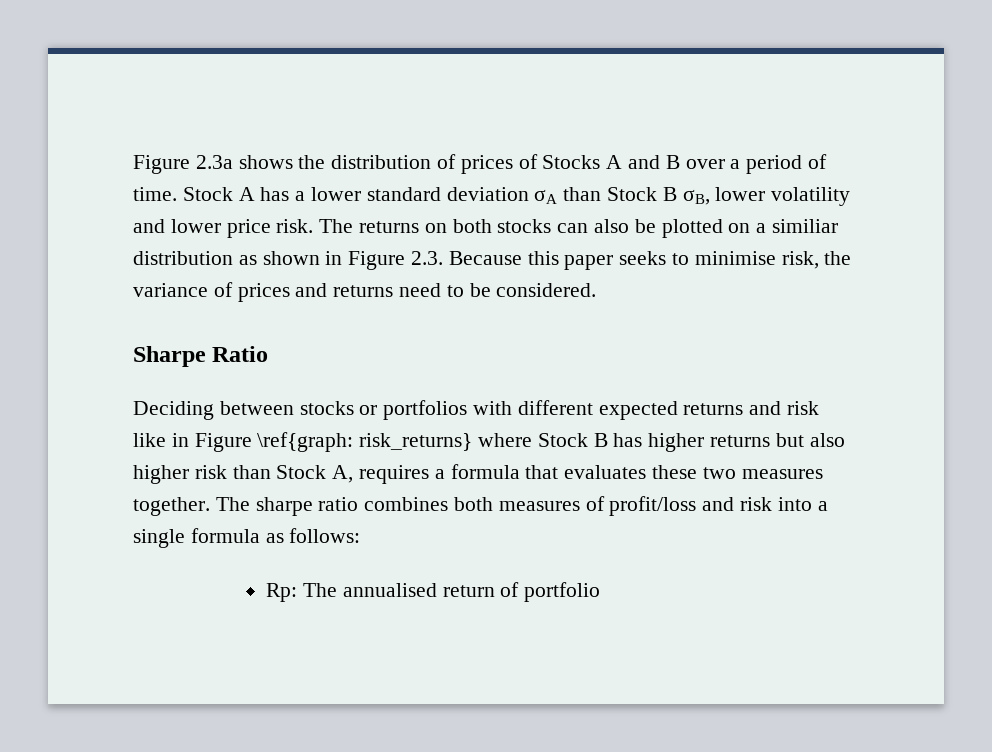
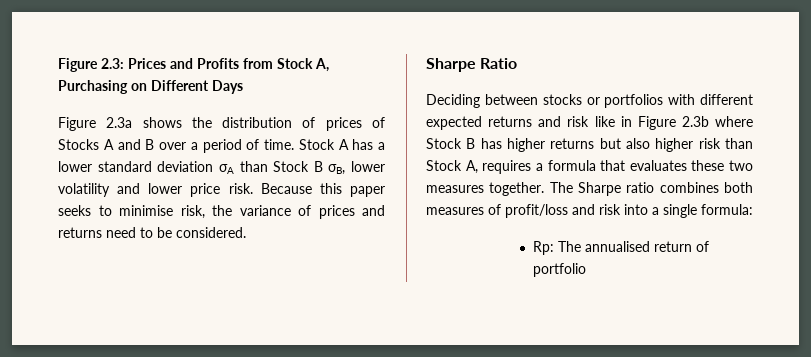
[133,155,190,174] Figure -> [58,58,329,72] [58,80,243,94] [58,117,96,131] Figure 2.3: Prices and Profits from Stock A, Purchasing on Different Days // Figure
[319,219,839,238] [133,251,444,270] The returns on both stocks can also be plotted on a similiar distribution as shown in Figure 2.3. -> (253, 188) none
[257,432,473,452] \ref{graph: risk_returns} -> [681,116,709,127] 2.3b
[255,497,313,516] sharpe -> [578,182,621,196] Sharpe
[190,528,361,543] formula as follows: -> [701,204,753,215] formula:

